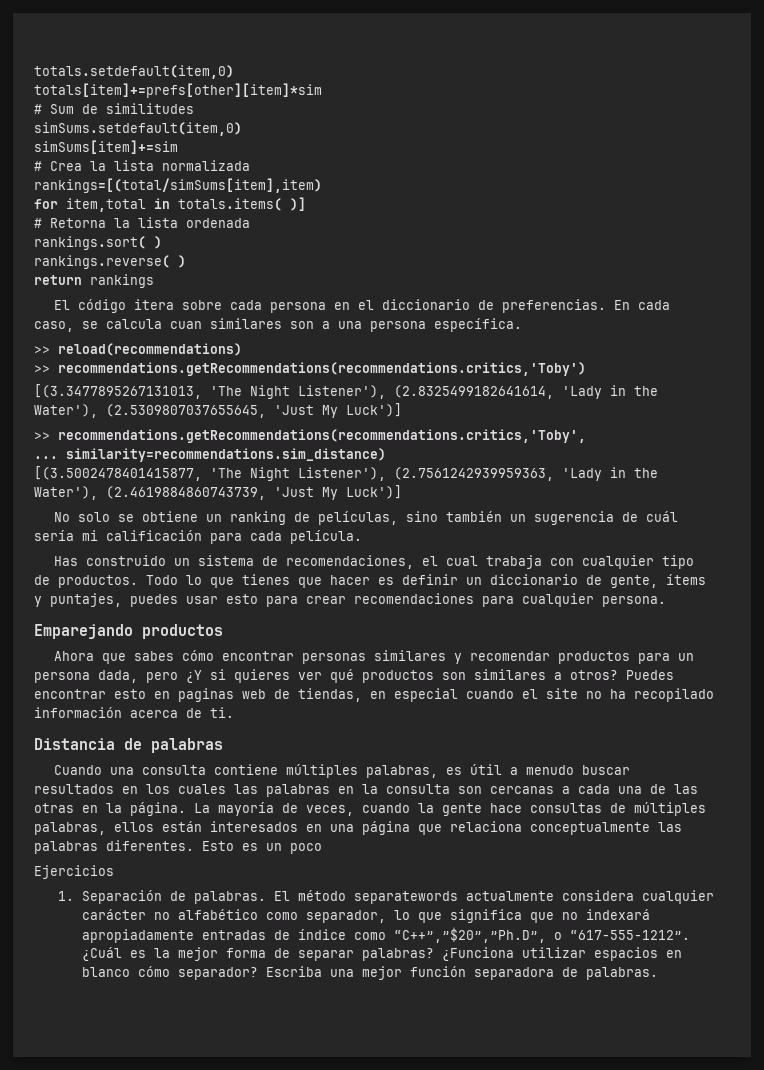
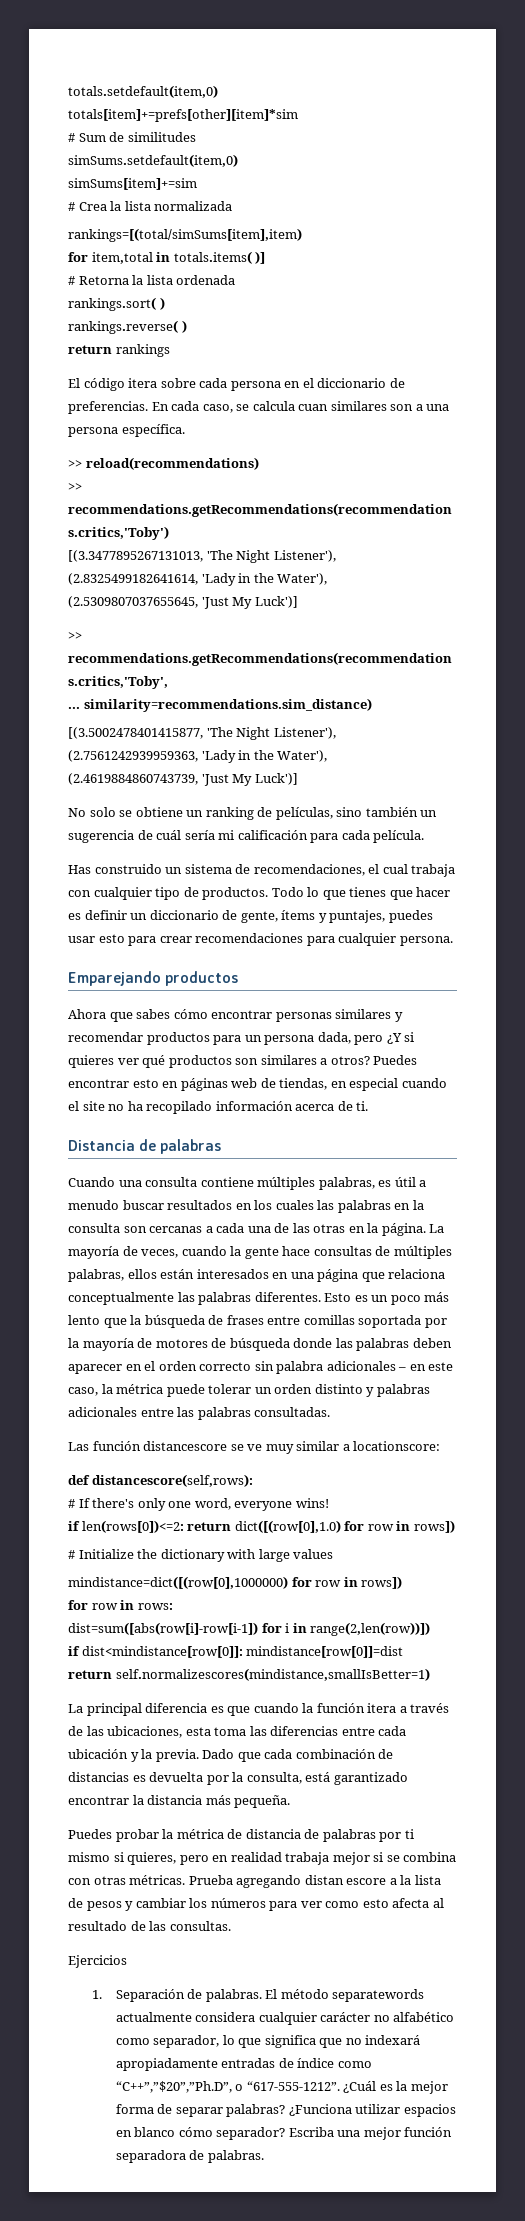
[178,688,234,702] paginas -> [180,1078,228,1091] páginas
(322, 848) none -> [424,1292,450,1302] [68,1315,447,1328] [68,1338,452,1351] [68,1361,454,1374] [68,1384,430,1397] [68,1407,331,1420] [68,1441,441,1454] [68,1474,253,1487] [68,1498,329,1511] [68,1520,455,1533] [68,1549,334,1562] [68,1576,403,1589] [68,1600,173,1610] [68,1622,431,1636] [68,1646,404,1658] [68,1668,430,1681] [68,1703,450,1716] [68,1726,407,1738] [68,1749,394,1762] [68,1772,408,1785] [68,1795,291,1808] [68,1829,414,1842] [68,1852,457,1865] [68,1875,441,1888] [68,1898,444,1911] [68,1921,231,1931] más lento que la búsqueda de frases entre comillas soportada por la mayoría de motores de búsqueda donde las palabras deben aparecer en el orden correcto sin palabra adicionales – en este caso, la métrica puede tolerar un orden distinto y palabras adicionales entre las palabras consultadas. // Las función distancescore se ve muy similar a locationscore: // def distancescore(self,rows): // # If there's only one word, everyone wins! // if len(rows[0])<=2: return dict([(row[0],1.0) for row in rows]) // # Initialize the dictionary with large values // mindistance=dict([(row[0],1000000) for row in rows]) // for row in rows: // dist=sum([abs(row[i]-row[i-1]) for i in range(2,len(row))]) // if dist<mindistance[row[0]]: mindistance[row[0]]=dist // return self.normalizescores(mindistance,smallIsBetter=1) // La principal diferencia es que cuando la función itera a través de las ubicaciones, esta toma las diferencias entre cada ubicación y la previa. Dado que cada combinación de distancias es devuelta por la consulta, está garantizado encontrar la distancia más pequeña. // Puedes probar la métrica de distancia de palabras por ti mismo si quieres, pero en realidad trabaja mejor si se combina con otras métricas. Prueba agregando distan escore a la lista de pesos y cambiar los números para ver como esto afecta al resultado de las consultas.

